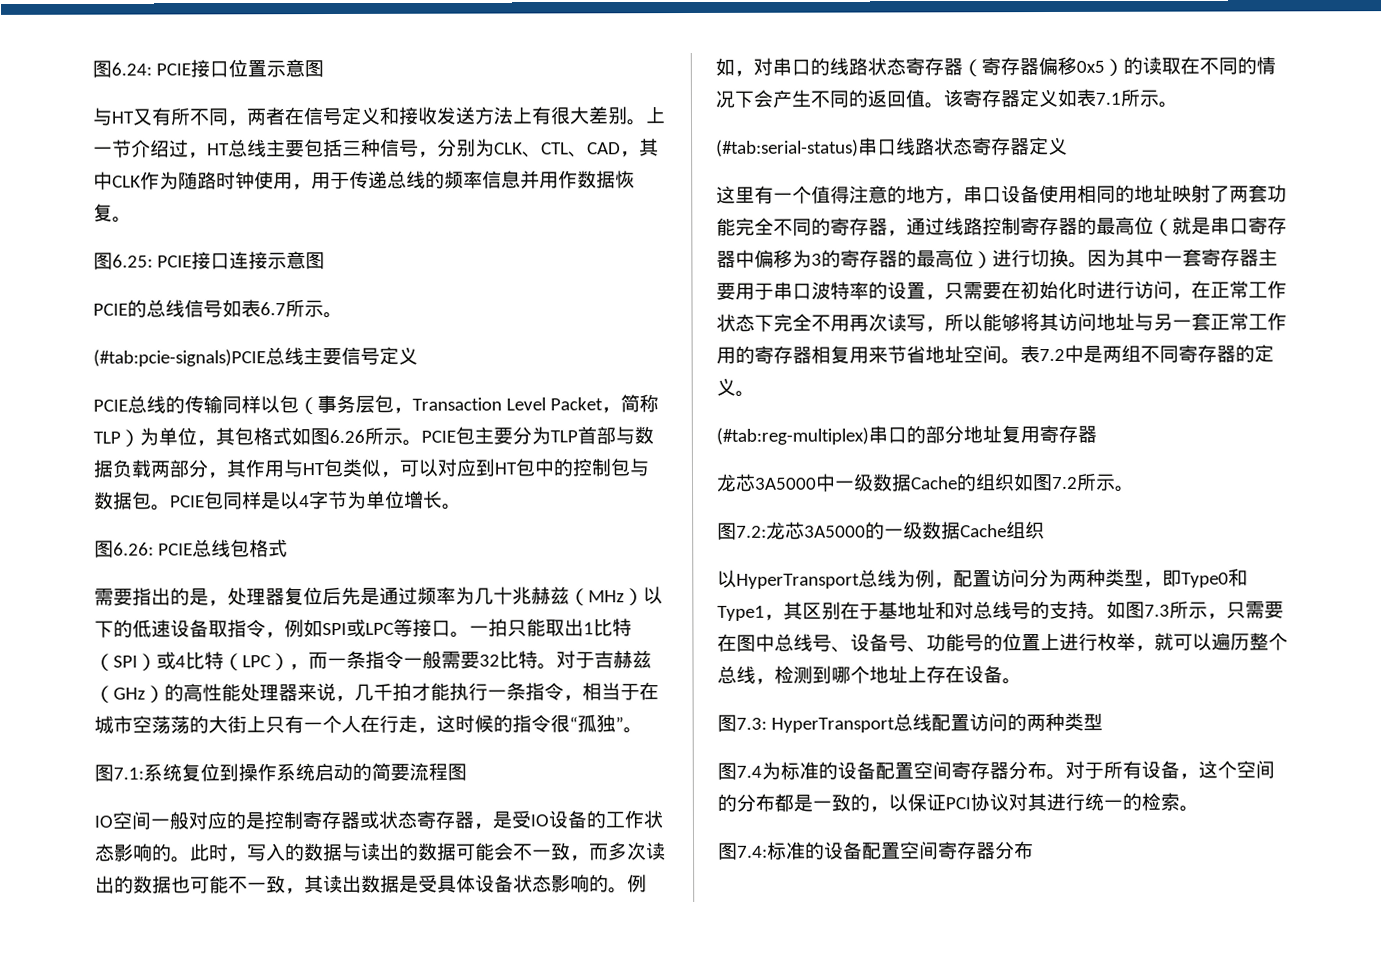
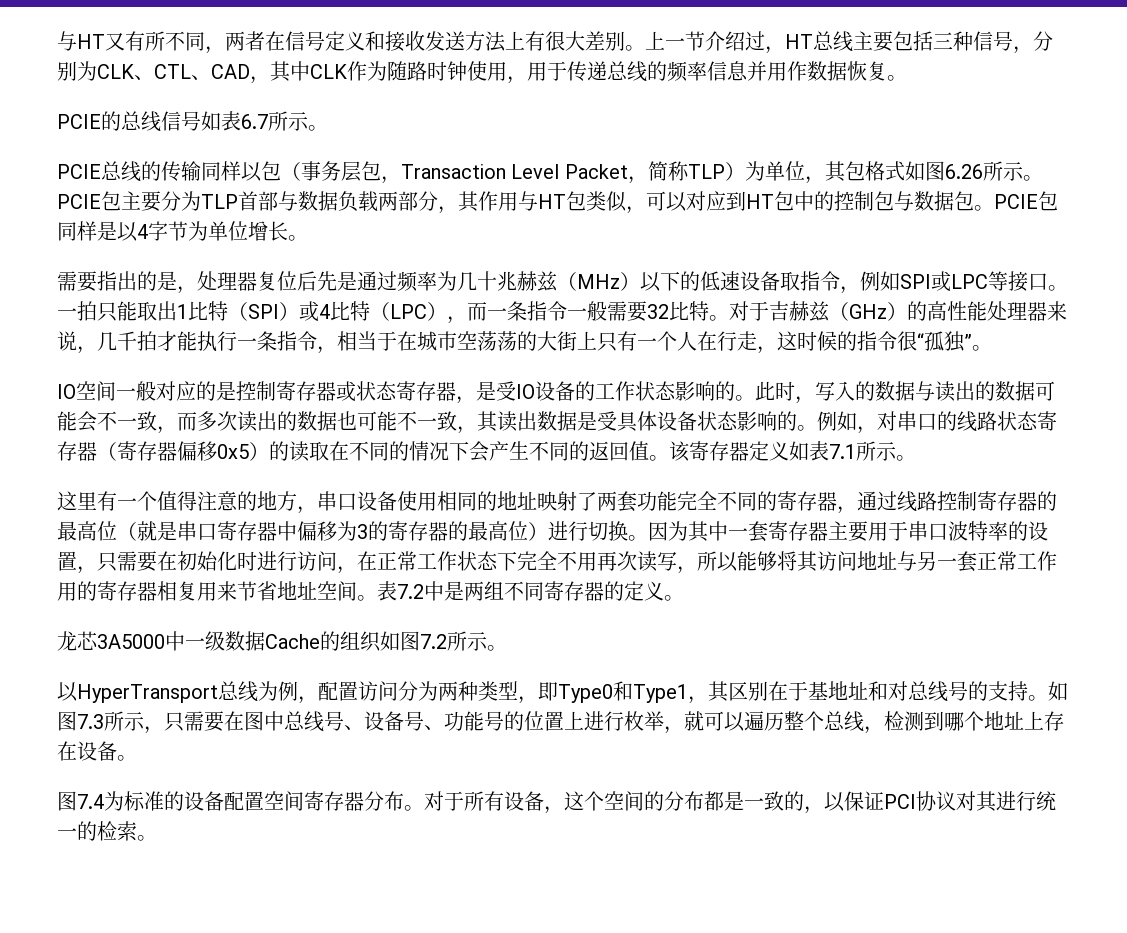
[92,59,324,78] 图6.24: PCIE接口位置示意图 // -> (57, 41) none
[93,251,325,270] // 图6.25: PCIE接口连接示意图 -> (907, 78) none
[93,346,418,367] // (#tab:pcie-signals)PCIE总线主要信号定义 -> (328, 128) none
[94,539,288,558] // 图6.26: PCIE总线包格式 -> (308, 238) none
[94,762,467,782] // 图7.1:系统复位到操作系统启动的简要流程图 -> (992, 348) none
[716,137,1068,157] // (#tab:serial-status)串口线路状态寄存器定义 -> (916, 458) none
[716,424,1097,445] // (#tab:reg-multiplex)串口的部分地址复用寄存器 -> (684, 598) none
[717,521,1045,540] // 图7.2:龙芯3A5000的一级数据Cache组织 -> (507, 648) none
[717,712,1103,733] // 图7.3: HyperTransport总线配置访问的两种类型 -> (137, 758) none
[718,841,1034,860] // 图7.4:标准的设备配置空间寄存器分布 -> (157, 838) none

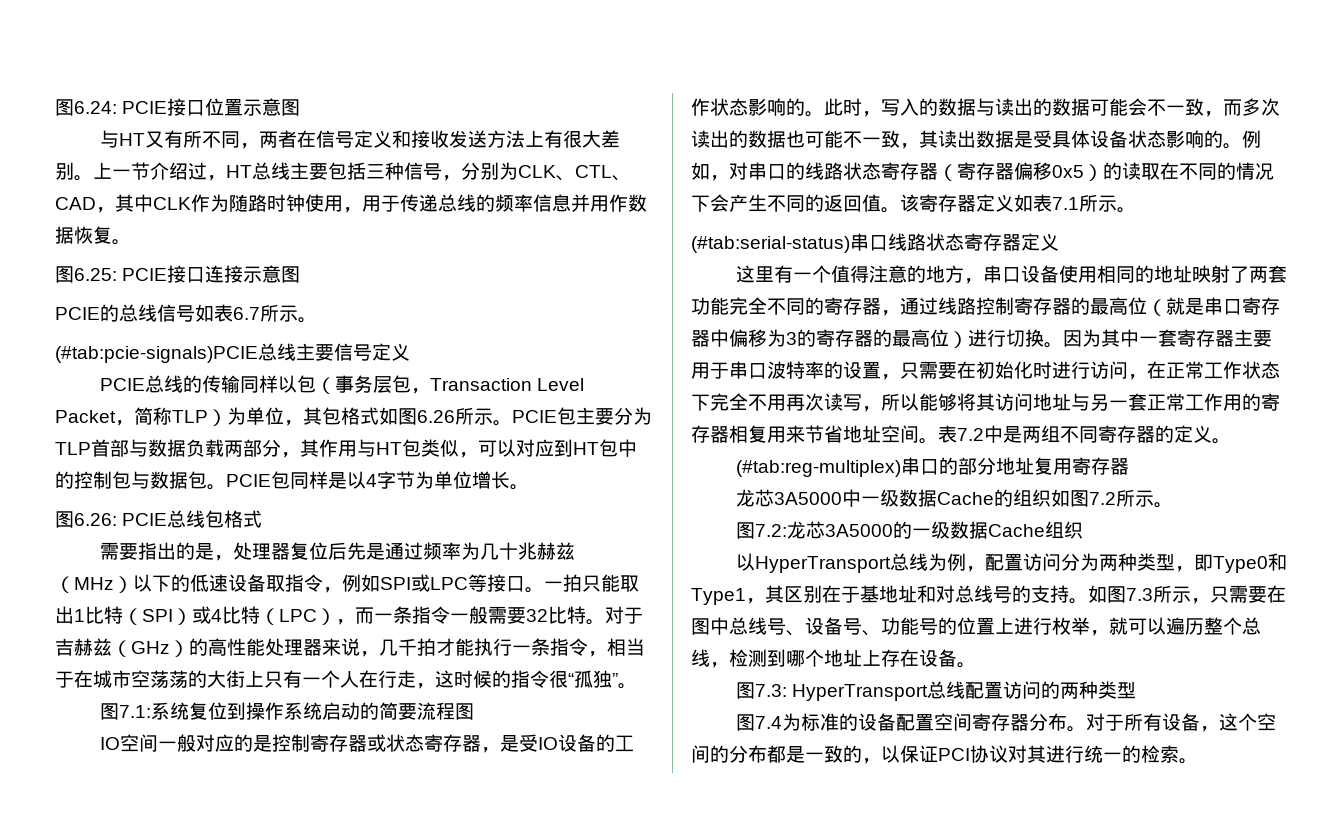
(57, 41) none -> [55,98,301,116] 图6.24: PCIE接口位置示意图 //
(907, 78) none -> [55,265,301,283] // 图6.25: PCIE接口连接示意图
(328, 128) none -> [55,343,410,363] // (#tab:pcie-signals)PCIE总线主要信号定义
(308, 238) none -> [55,510,263,528] // 图6.26: PCIE总线包格式
(992, 348) none -> [100,702,475,720] // 图7.1:系统复位到操作系统启动的简要流程图
(916, 458) none -> [691,233,1059,253] // (#tab:serial-status)串口线路状态寄存器定义
(684, 598) none -> [736,457,1130,477] // (#tab:reg-multiplex)串口的部分地址复用寄存器
(507, 648) none -> [736,521,1084,539] // 图7.2:龙芯3A5000的一级数据Cache组织
(137, 758) none -> [736,681,1137,701] // 图7.3: HyperTransport总线配置访问的两种类型

